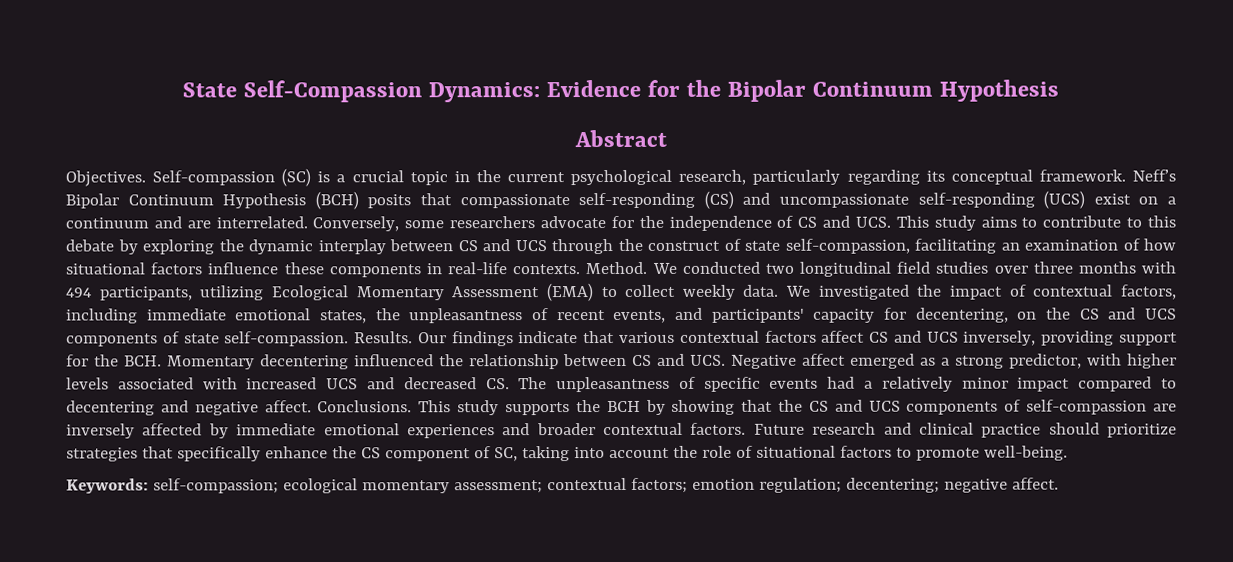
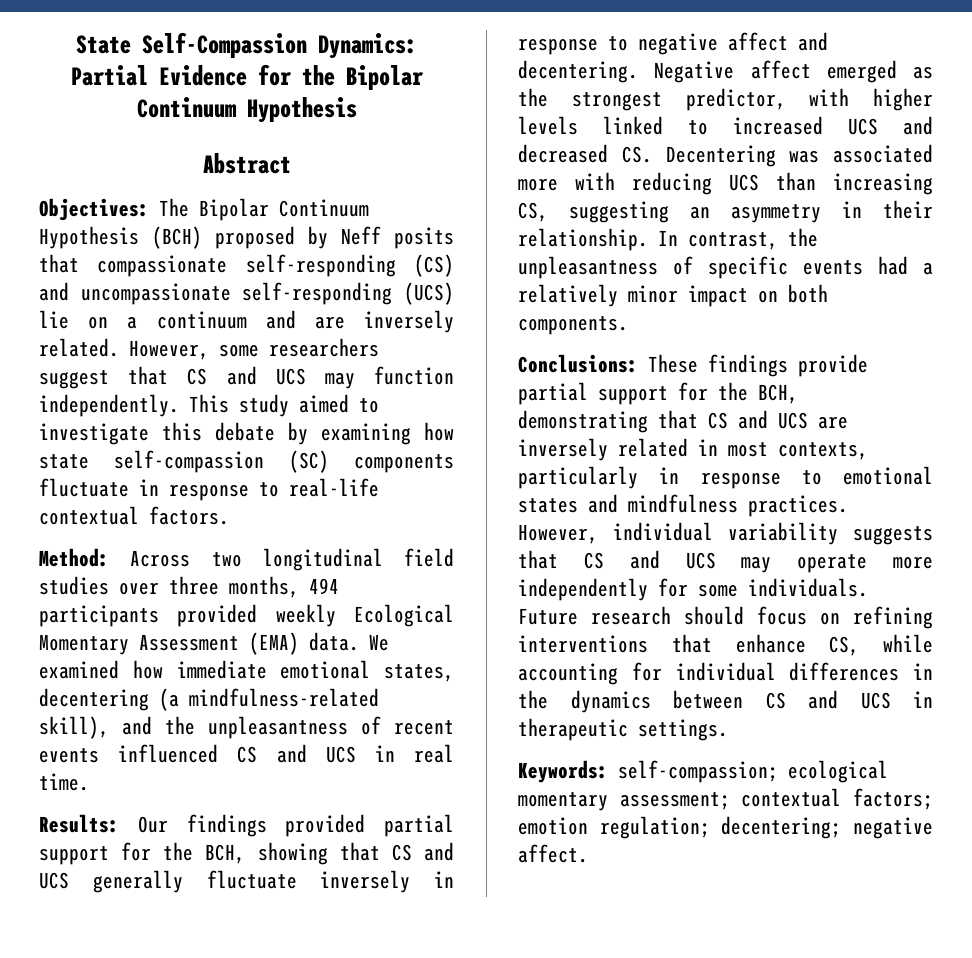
(540, 92) none -> [70,65,148,86] Partial
[65,168,1176,187] Objectives. Self-compassion (SC) is a crucial topic in the current psychological research, particularly regarding its conceptual framework. Neff’s -> [39,198,189,221] Objectives: The
(359, 200) none -> [215,226,381,249] proposed by Neff
[1093,193,1131,205] exist -> [39,310,69,329] lie
[215,215,1177,232] [65,238,1176,255] [65,261,760,278] interrelated. Conversely, some researchers advocate for the independence of CS and UCS. This study aims to contribute to this debate by exploring the dynamic interplay between CS and UCS through the construct of state self-compassion, facilitating an examination of how situational factors influence these components in real-life contexts. Method. We conducted -> [364,310,454,333] [39,338,379,360] [39,366,454,389] [39,394,379,417] [39,422,454,445] [39,450,454,473] [39,478,379,501] [39,506,229,525] [39,548,191,567] inversely related. However, some researchers suggest that CS and UCS may function independently. This study aimed to investigate this debate by examining how state self-compassion (SC) components fluctuate in response to real-life contextual factors. // Method: Across
[1077,261,1176,274] [66,283,1177,302] [66,307,1177,324] [66,330,1179,347] [66,353,726,370] months with 494 participants, utilizing Ecological Momentary Assessment (EMA) to collect weekly data. We investigated the impact of contextual factors, including immediate emotional states, the unpleasantness of recent events, and participants' capacity for decentering, on the CS and UCS components of state self-compassion. Results. Our findings indicate that various contextual factors affect CS and UCS inversely, providing support for the BCH. Momentary decentering influenced the relationship between CS and UCS. -> [229,576,339,598] [39,604,454,627] [39,632,389,655] [39,660,454,682] [39,688,379,711] [39,716,454,739] [39,744,455,763] [39,773,89,791] [39,814,454,837] [39,842,455,865] [39,870,454,893] [518,32,828,55] [518,60,638,83] months, 494 participants provided weekly Ecological Momentary Assessment (EMA) data. We examined how immediate emotional states, decentering (a mindfulness-related skill), and the unpleasantness of recent events influenced CS and UCS in real time. // Results: Our findings provided partial support for the BCH, showing that CS and UCS generally fluctuate inversely in response to negative affect and decentering.
[941,355,1004,369] a strong -> [518,88,662,111] the strongest
[117,377,238,390] associated with -> [603,116,708,135] linked to
[518,377,548,390] The -> [665,144,933,167] [518,172,933,195] [518,200,933,223] [518,228,818,251] Decentering was associated more with reducing UCS than increasing CS, suggesting an asymmetry in their relationship. In contrast, the
[1078,376,1177,392] [66,399,1178,416] [66,422,1177,439] [66,445,1068,462] compared to decentering and negative affect. Conclusions. This study supports the BCH by showing that the CS and UCS components of self-compassion are inversely affected by immediate emotional experiences and broader contextual factors. Future research and clinical practice should prioritize strategies that specifically enhance the CS component of SC, taking into account the role of situational factors to promote well-being. -> [758,284,828,303] [518,316,628,335] [518,354,868,377] [518,382,798,405] [518,410,848,433] [518,438,868,461] [518,466,933,489] [518,494,848,517] [518,522,933,545] [518,550,933,573] [518,578,868,601] [518,606,933,629] [518,634,933,656] [518,662,933,685] [518,690,933,713] [518,718,728,741] on both components. // Conclusions: These findings provide partial support for the BCH, demonstrating that CS and UCS are inversely related in most contexts, particularly in response to emotional states and mindfulness practices. However, individual variability suggests that CS and UCS may operate more independently for some individuals. Future research should focus on refining interventions that enhance CS, while accounting for individual differences in the dynamics between CS and UCS in therapeutic settings.

